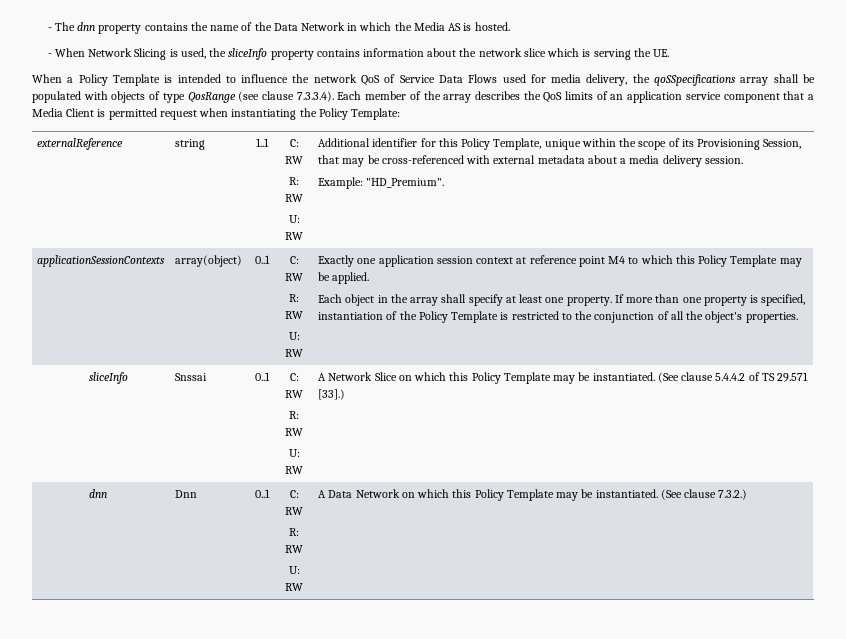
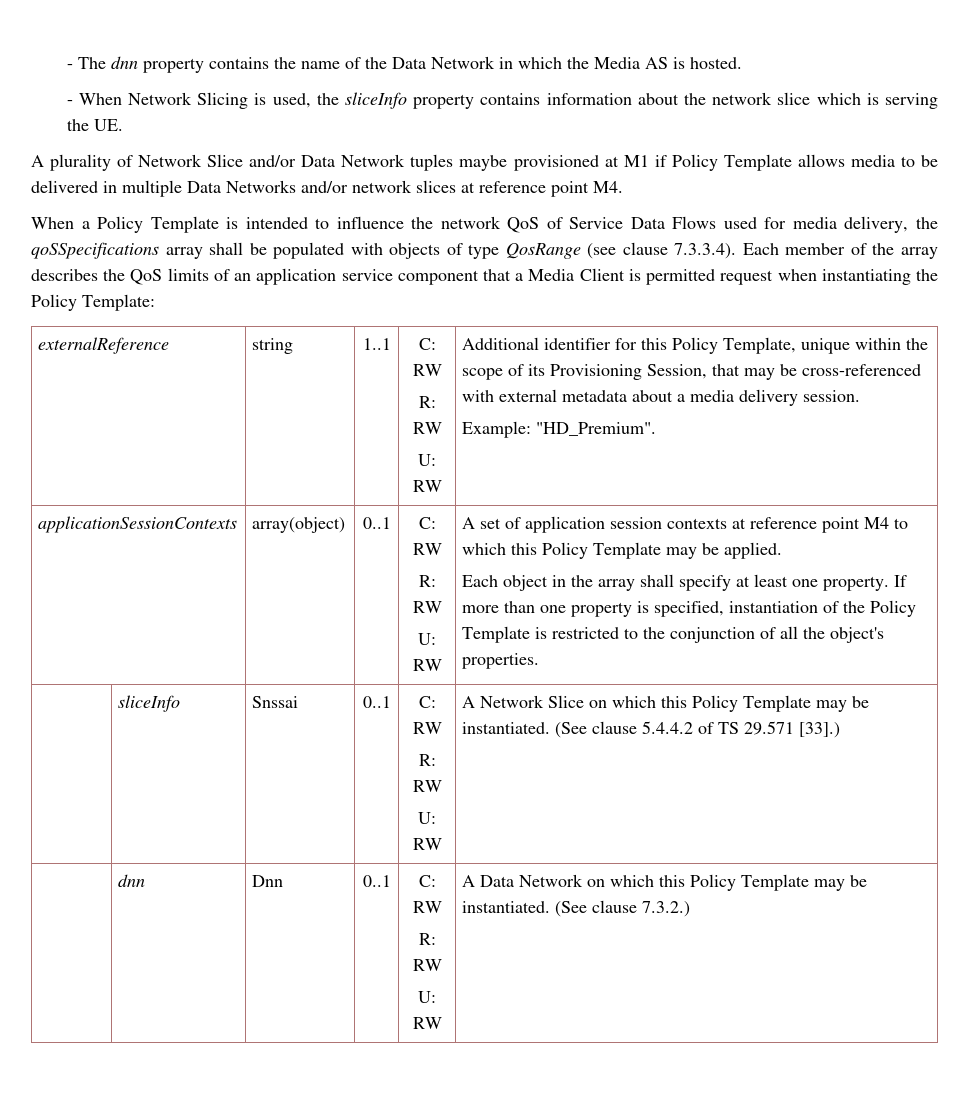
(670, 53) none -> [31,154,939,171] [31,180,623,197] // A plurality of Network Slice and/or Data Network tuples maybe provisioned at M1 if Policy Template allows media to be delivered in multiple Data Networks and/or network slices at reference point M4.
[318,255,377,267] Exactly one -> [462,517,522,529] A set of
[476,257,514,264] context -> [667,518,728,529] contexts

